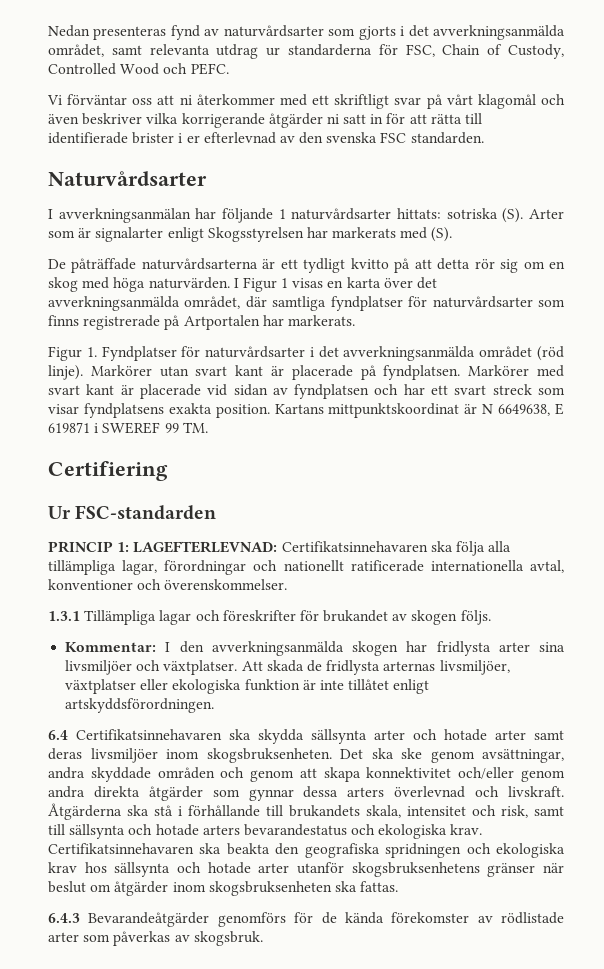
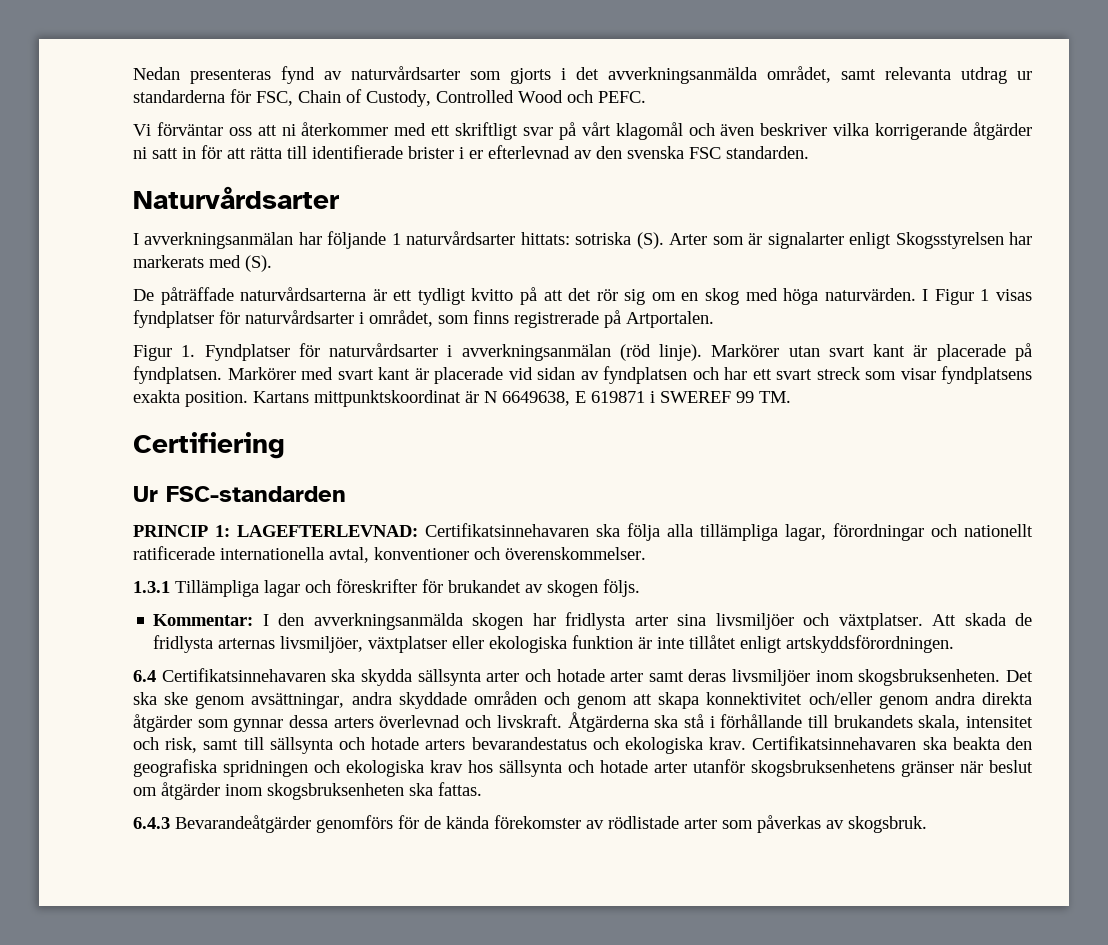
[437,258,471,270] detta -> [568,288,592,301] det
[327,277,438,289] [48,296,327,311] en karta över det avverkningsanmälda området, där samtliga -> (1032, 295) none
(533, 302) none -> [359,310,433,327] i området,
[183,315,355,330] Artportalen har markerats. -> [626,311,714,328] Artportalen.
[318,346,533,361] det avverkningsanmälda området -> [461,344,611,361] avverkningsanmälan

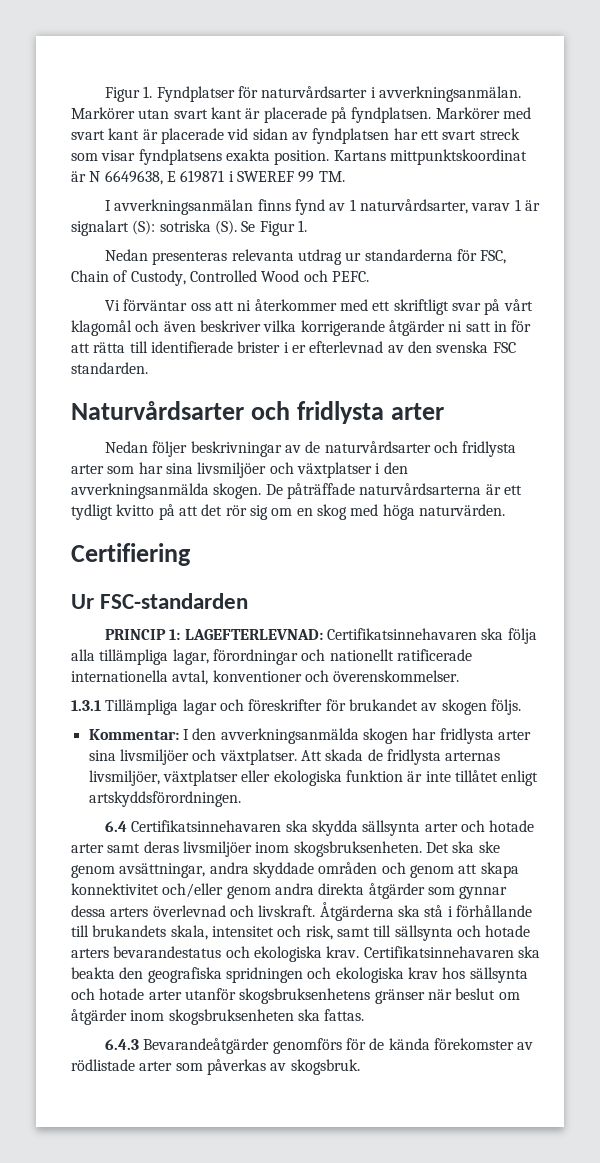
[133,66,876,84] Nedan presenteras fynd av naturvårdsarter som gjorts i det avverkningsanmälda området, samt -> [104,86,521,102] [71,107,531,123] [71,128,520,144] [71,149,527,165] [71,170,345,185] [104,199,540,215] [71,220,307,236] [104,249,228,265] Figur 1. Fyndplatser för naturvårdsarter i avverkningsanmälan. Markörer utan svart kant är placerade på fyndplatsen. Markörer med svart kant är placerade vid sidan av fyndplatsen har ett svart streck som visar fyndplatsens exakta position. Kartans mittpunktskoordinat är N 6649638, E 619871 i SWEREF 99 TM. // I avverkningsanmälan finns fynd av 1 naturvårdsarter, varav 1 är signalart (S): sotriska (S). Se Figur 1. // Nedan presenteras
[133,231,1032,249] [133,255,272,272] // I avverkningsanmälan har följande 1 naturvårdsarter hittats: sotriska (S). Arter som är signalarter enligt Skogsstyrelsen har markerats med (S). // -> [251,401,445,424] [104,441,517,457] [71,462,408,478] [71,483,262,499] och fridlysta arter // Nedan följer beskrivningar av de naturvårdsarter och fridlysta arter som har sina livsmiljöer och växtplatser i den avverkningsanmälda skogen.
[922,289,1032,305] [133,310,714,328] [133,343,1032,361] [133,366,1032,384] [133,390,791,407] I Figur 1 visas fyndplatser för naturvårdsarter i området, som finns registrerade på Artportalen. // Figur 1. Fyndplatser för naturvårdsarter i avverkningsanmälan (röd linje). Markörer utan svart kant är placerade på fyndplatsen. Markörer med svart kant är placerade vid sidan av fyndplatsen och har ett svart streck som visar fyndplatsens exakta position. Kartans mittpunktskoordinat är N 6649638, E 619871 i SWEREF 99 TM. -> (505, 510) none

